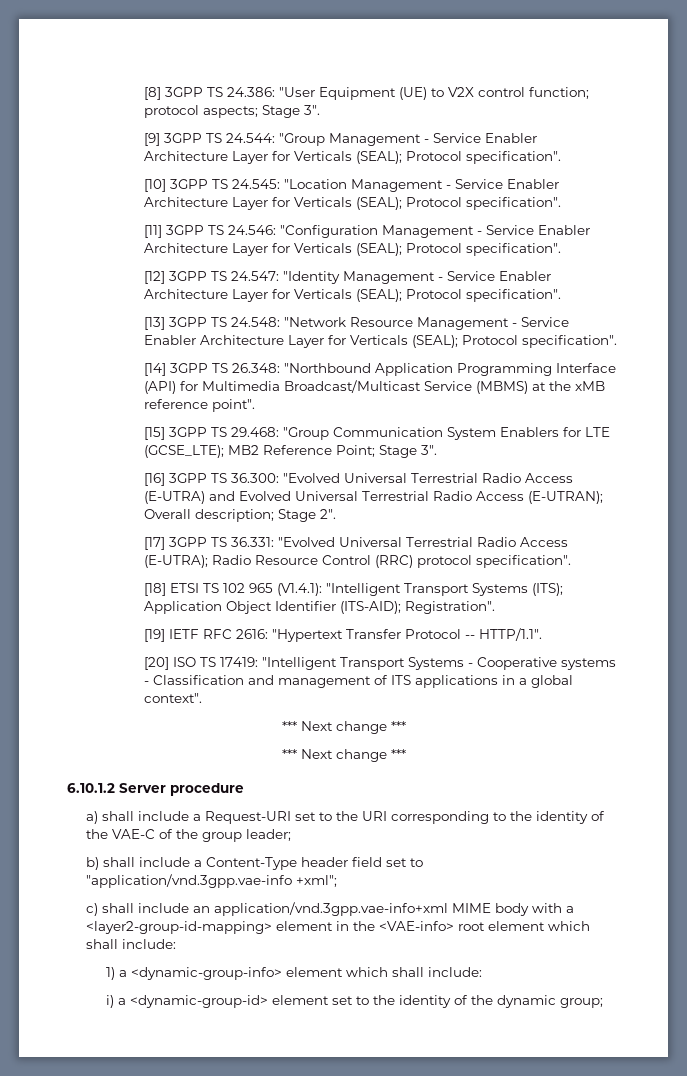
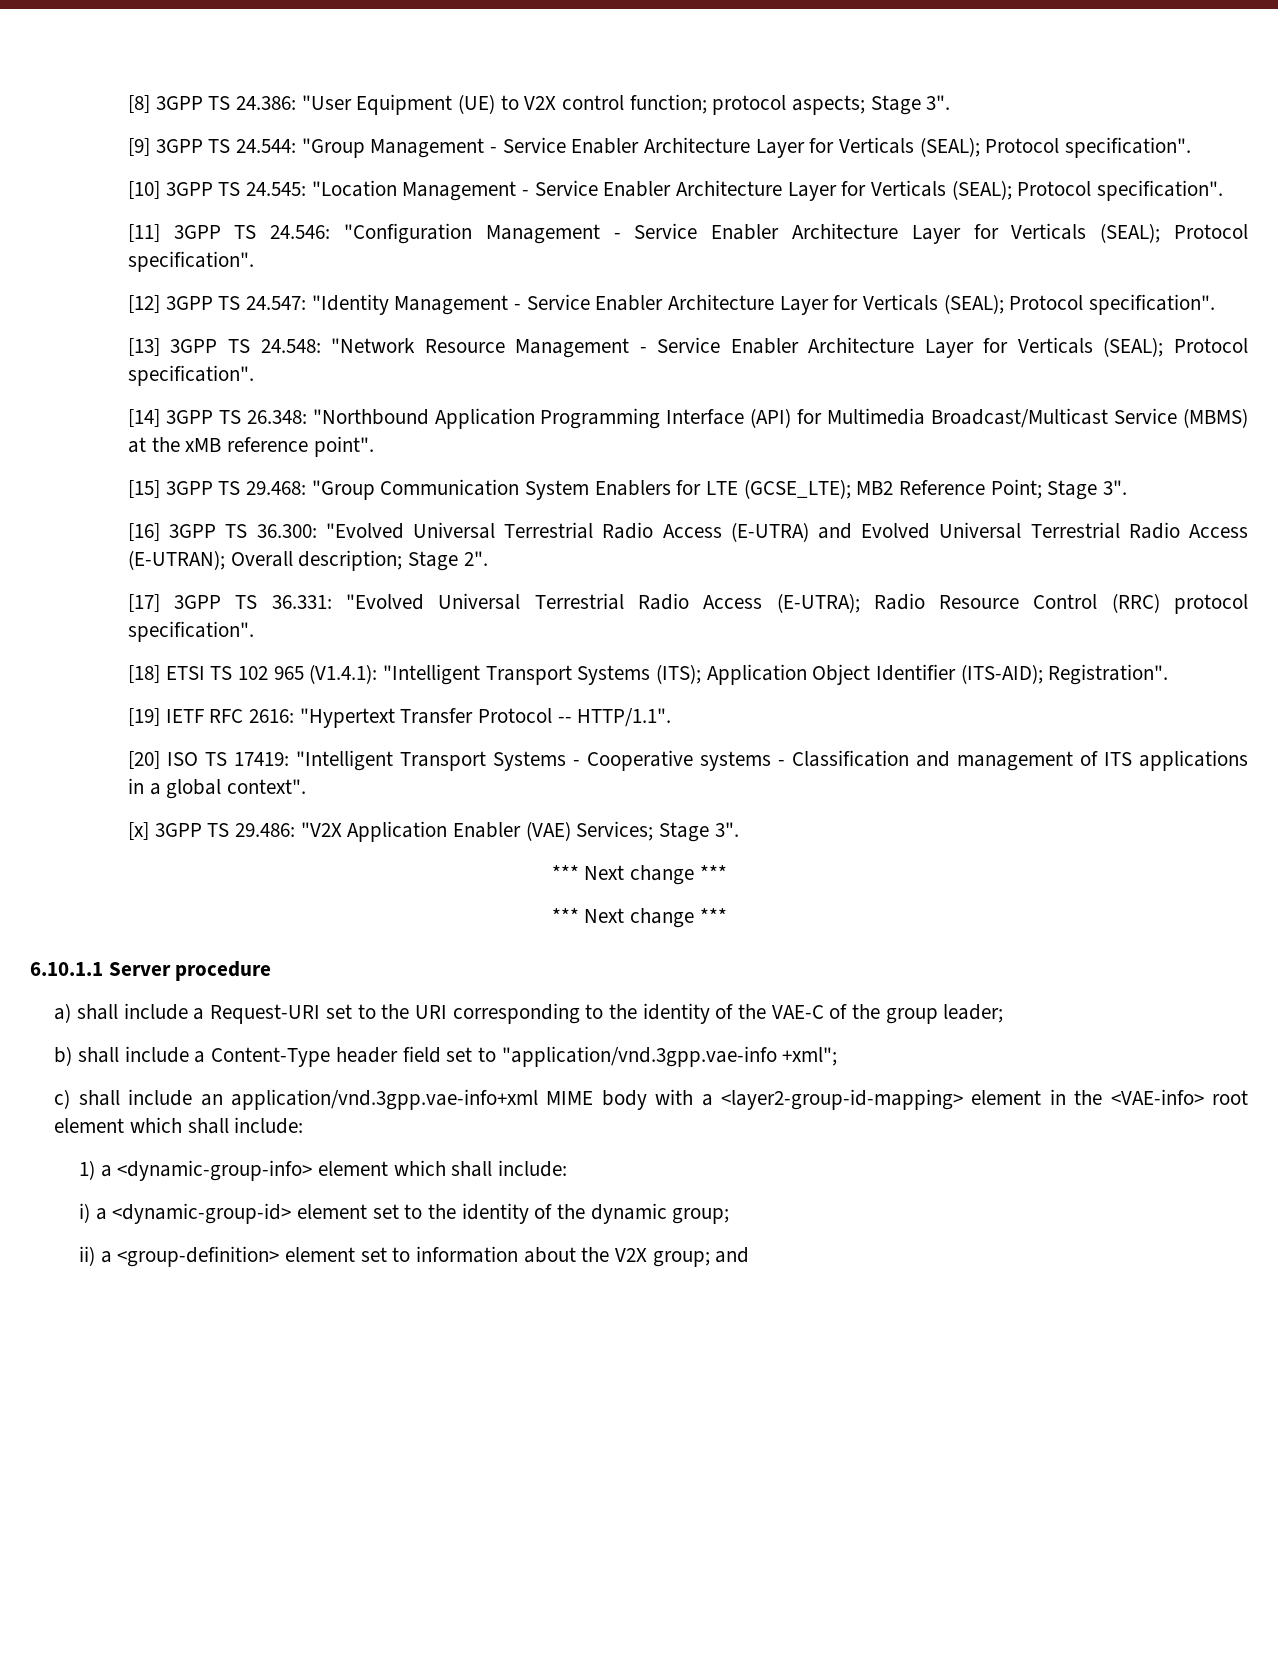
(203, 698) none -> [127,821,739,842] // [x] 3GPP TS 29.486: "V2X Application Enabler (VAE) Services; Stage 3".
[67,783,115,793] 6.10.1.2 -> [30,962,103,976] 6.10.1.1
(603, 1003) none -> [78,1246,750,1267] // ii) a <group-definition> element set to information about the V2X group; and

